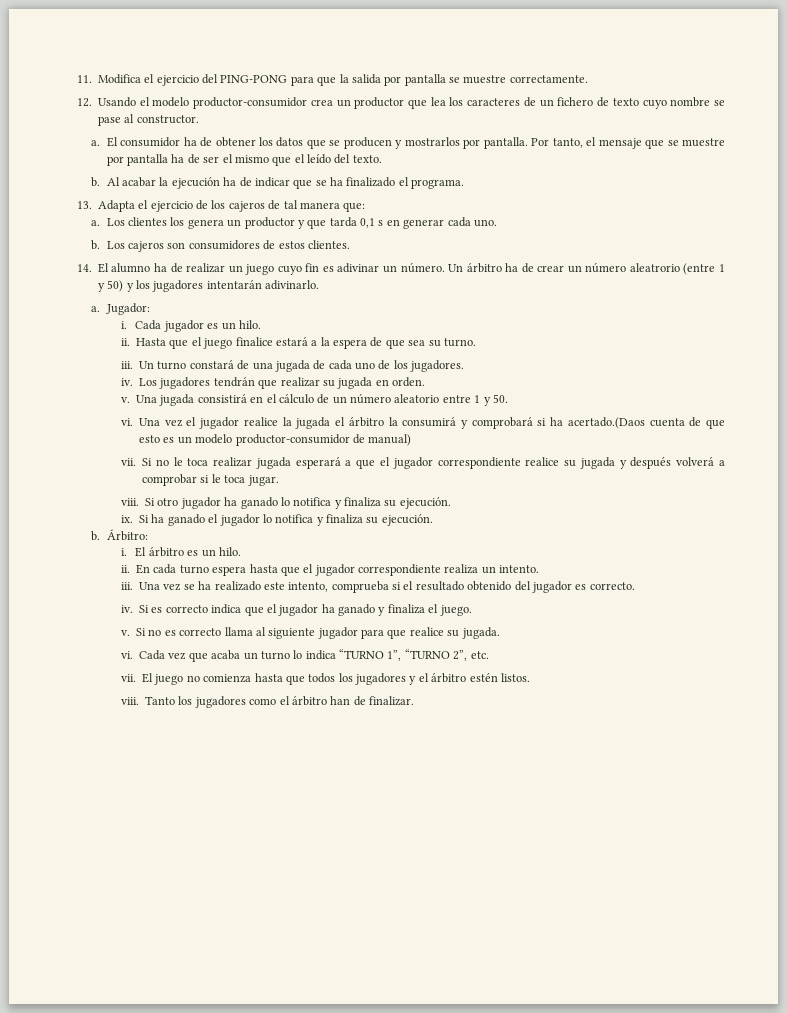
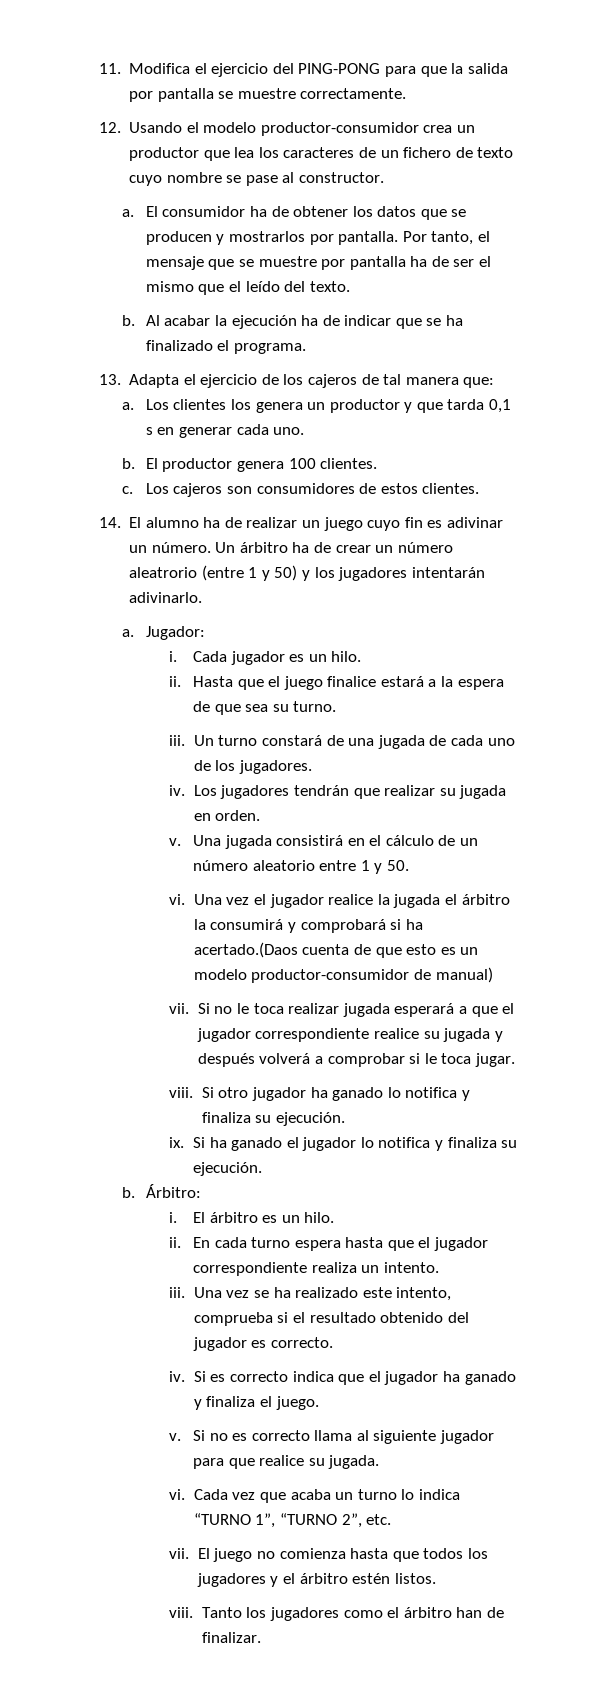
(101, 245) none -> [145,458,378,472] [122,486,134,494] El productor genera 100 clientes. // c.

